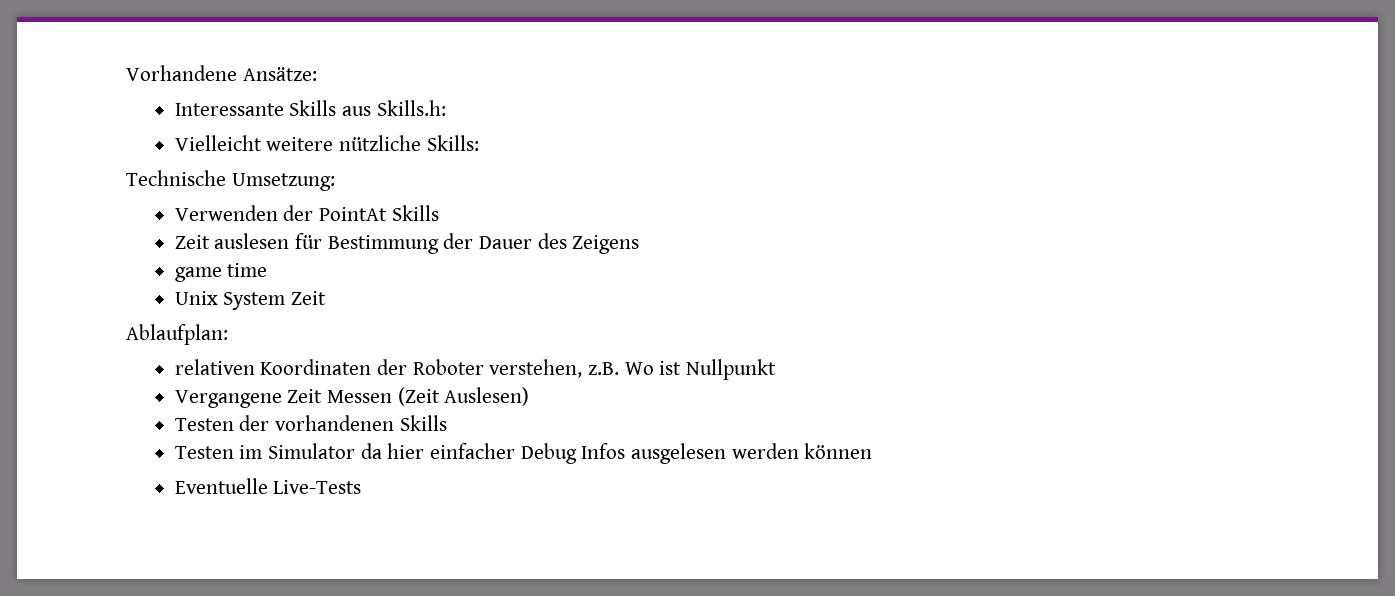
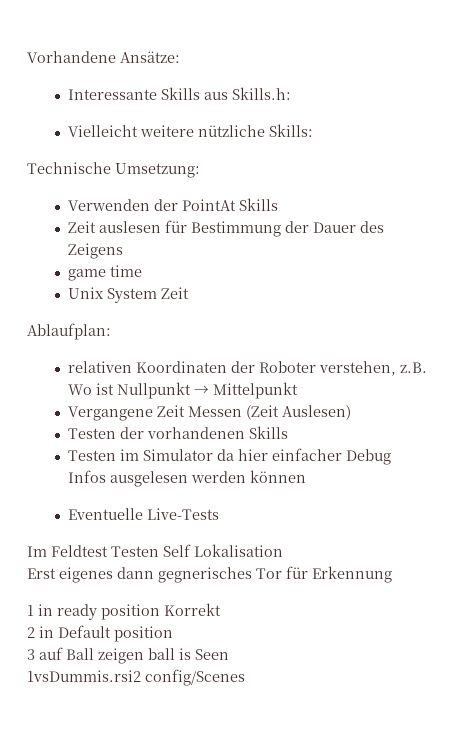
(777, 369) none -> [194,382,299,399] → Mittelpunkt
(362, 487) none -> [27,544,283,557] [27,566,392,583] [27,603,221,620] [27,625,173,642] [27,647,229,664] [27,669,245,686] // Im Feldtest Testen Self Lokalisation // Erst eigenes dann gegnerisches Tor für Erkennung // 1 in ready position Korrekt // 2 in Default position // 3 auf Ball zeigen ball is Seen // 1vsDummis.rsi2 config/Scenes

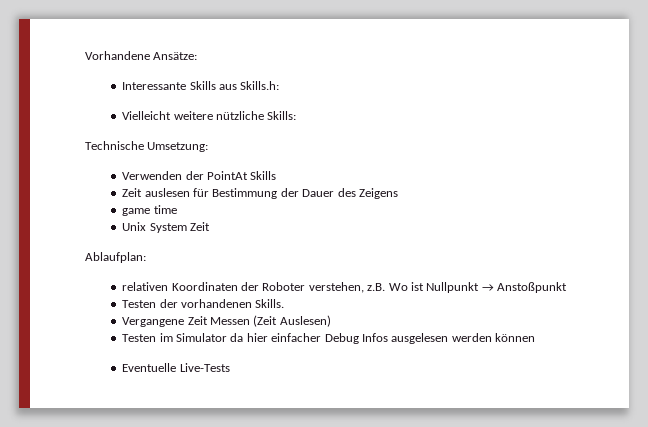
[213,382,299,399] Mittelpunkt -> [497,282,568,293] [122,299,285,308] Anstoßpunkt // Testen der vorhandenen Skills.
[68,426,289,439] // Testen der vorhandenen Skills -> (331, 321) none
[27,544,283,557] [27,566,392,583] [27,603,221,620] [27,625,173,642] [27,647,229,664] [27,669,245,686] // Im Feldtest Testen Self Lokalisation // Erst eigenes dann gegnerisches Tor für Erkennung // 1 in ready position Korrekt // 2 in Default position // 3 auf Ball zeigen ball is Seen // 1vsDummis.rsi2 config/Scenes -> (230, 367) none

